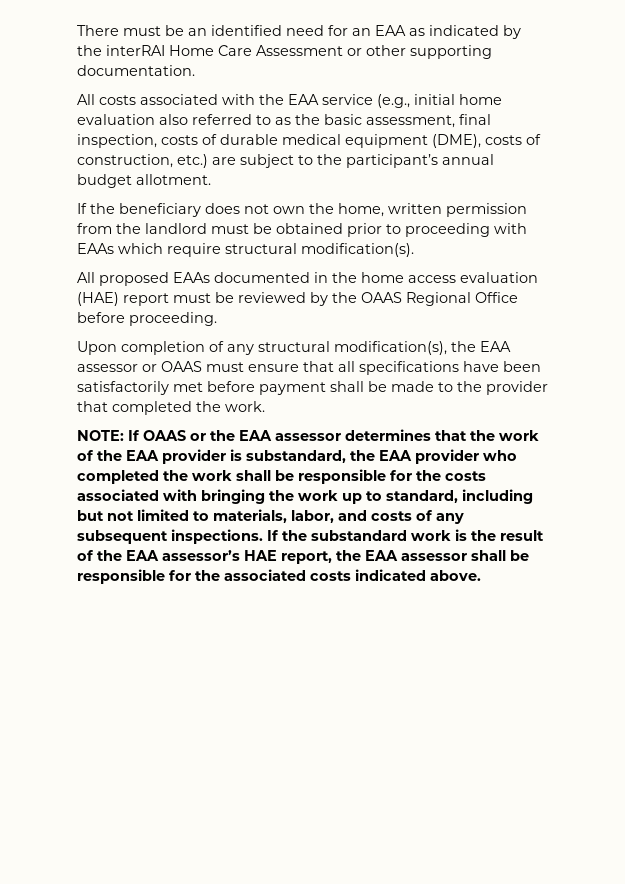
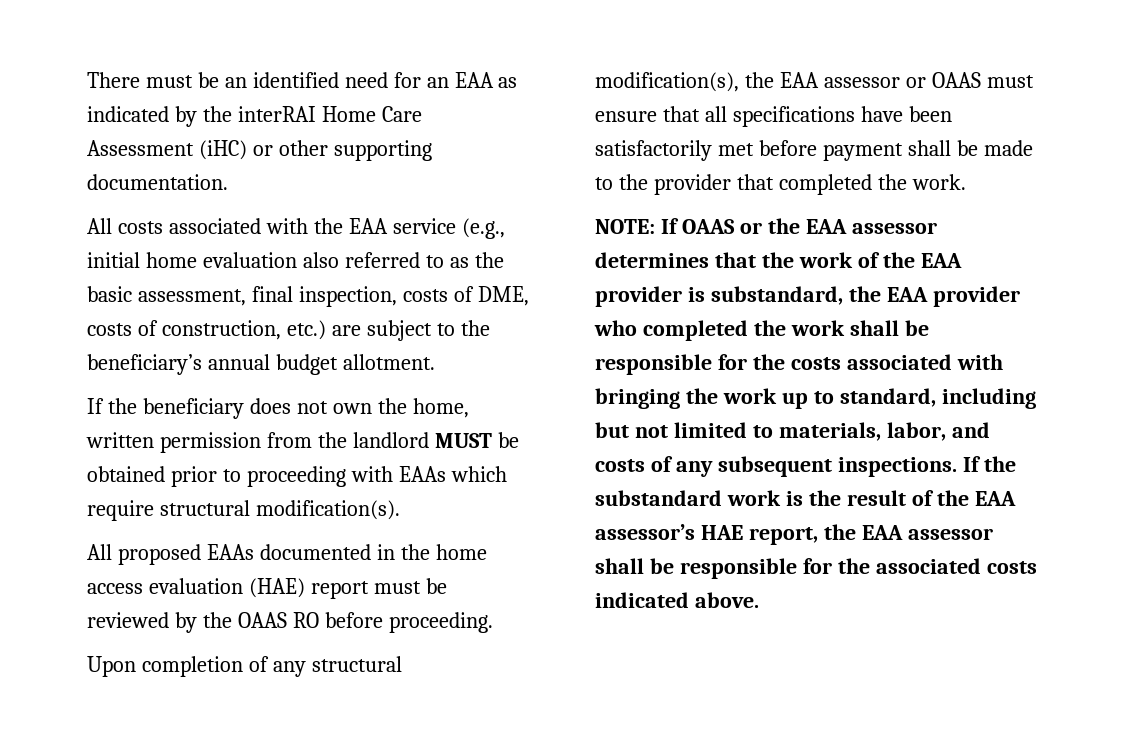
(343, 50) none -> [198,140,247,160] (iHC)
[220,134,481,148] durable medical equipment (DME), -> [477,286,529,306] DME,
[346,154,438,168] participant’s -> [87,354,202,375] beneficiary’s
[211,224,249,234] must -> [434,433,492,448] MUST
[406,292,518,306] Regional Office -> [292,612,319,628] RO

